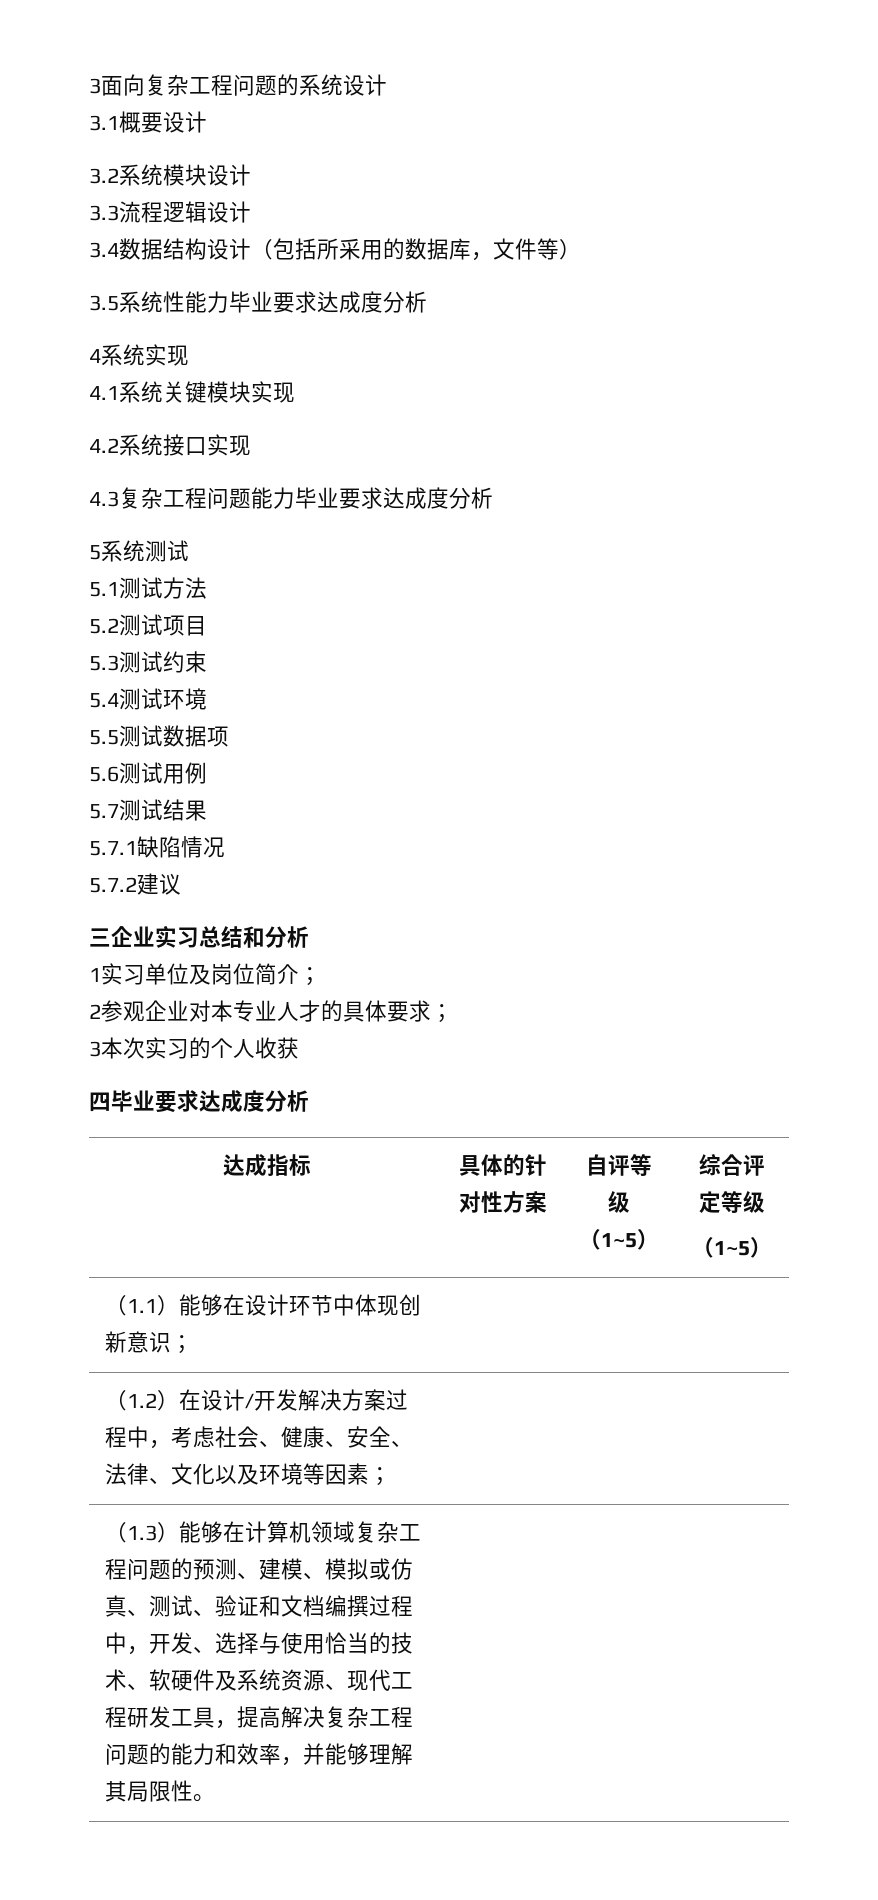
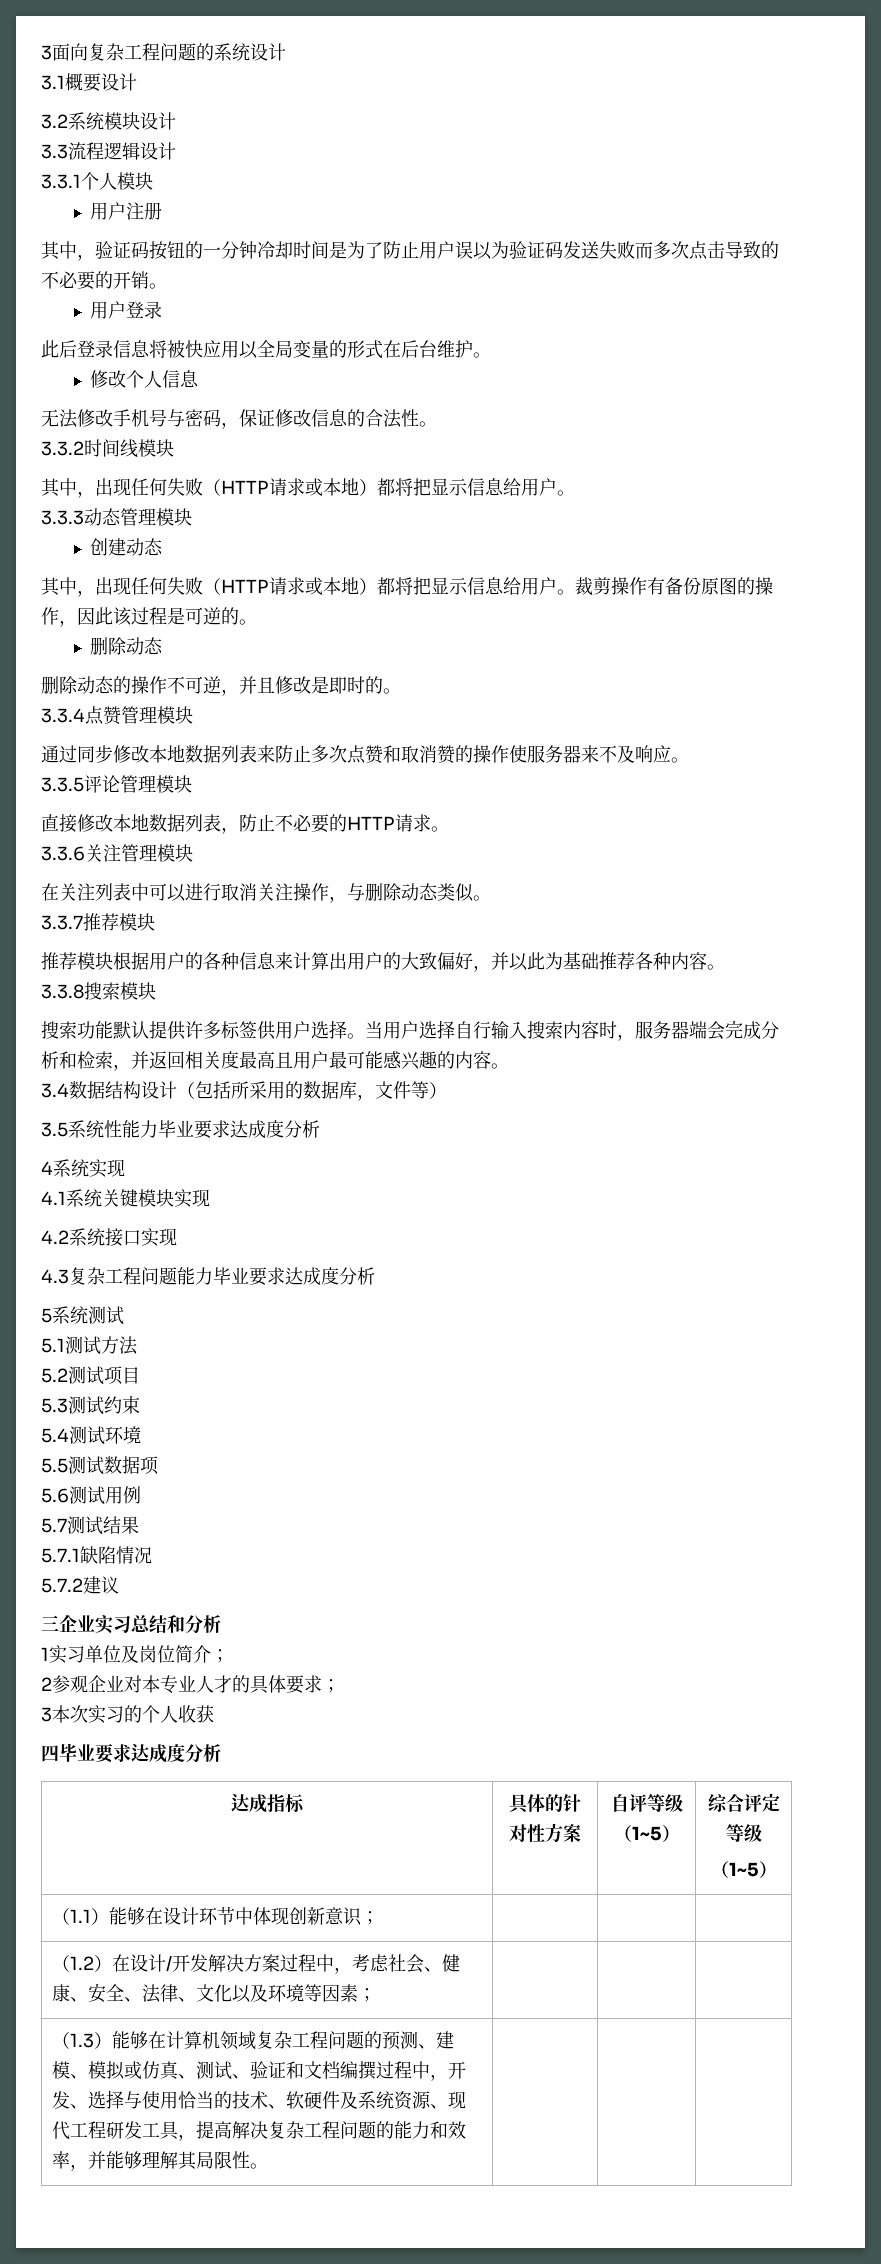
(251, 212) none -> [41,172,153,190] [90,202,163,220] [41,241,779,261] [41,271,167,290] [90,301,163,319] [41,340,491,359] [90,370,200,388] [41,409,437,429] [41,439,174,458] [41,478,575,498] [41,508,192,526] [90,538,164,556] [41,577,773,597] [41,607,257,627] [90,637,164,655] [41,676,401,696] [41,706,193,725] [41,745,689,764] [41,775,192,793] [41,814,449,834] [41,844,193,862] [41,883,491,903] [41,913,155,931] [41,952,725,972] [41,982,156,1000] [41,1020,779,1041] [41,1051,509,1071] // 3.3.1个人模块 // 用户注册 // 其中，验证码按钮的一分钟冷却时间是为了防止用户误以为验证码发送失败而多次点击导致的不必要的开销。 // 用户登录 // 此后登录信息将被快应用以全局变量的形式在后台维护。 // 修改个人信息 // 无法修改手机号与密码，保证修改信息的合法性。 // 3.3.2时间线模块 // 其中，出现任何失败（HTTP请求或本地）都将把显示信息给用户。 // 3.3.3动态管理模块 // 创建动态 // 其中，出现任何失败（HTTP请求或本地）都将把显示信息给用户。裁剪操作有备份原图的操作，因此该过程是可逆的。 // 删除动态 // 删除动态的操作不可逆，并且修改是即时的。 // 3.3.4点赞管理模块 // 通过同步修改本地数据列表来防止多次点赞和取消赞的操作使服务器来不及响应。 // 3.3.5评论管理模块 // 直接修改本地数据列表，防止不必要的HTTP请求。 // 3.3.6关注管理模块 // 在关注列表中可以进行取消关注操作，与删除动态类似。 // 3.3.7推荐模块 // 推荐模块根据用户的各种信息来计算出用户的大致偏好，并以此为基础推荐各种内容。 // 3.3.8搜索模块 // 搜索功能默认提供许多标签供用户选择。当用户选择自行输入搜索内容时，服务器端会完成分析和检索，并返回相关度最高且用户最可能感兴趣的内容。

